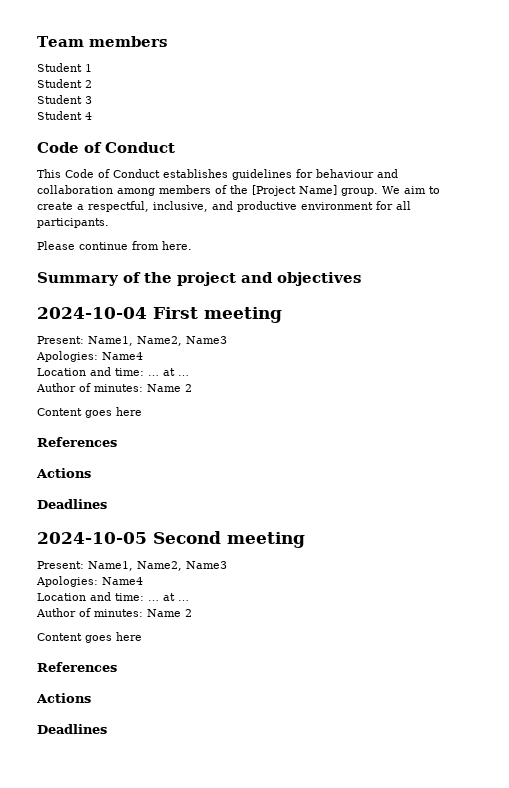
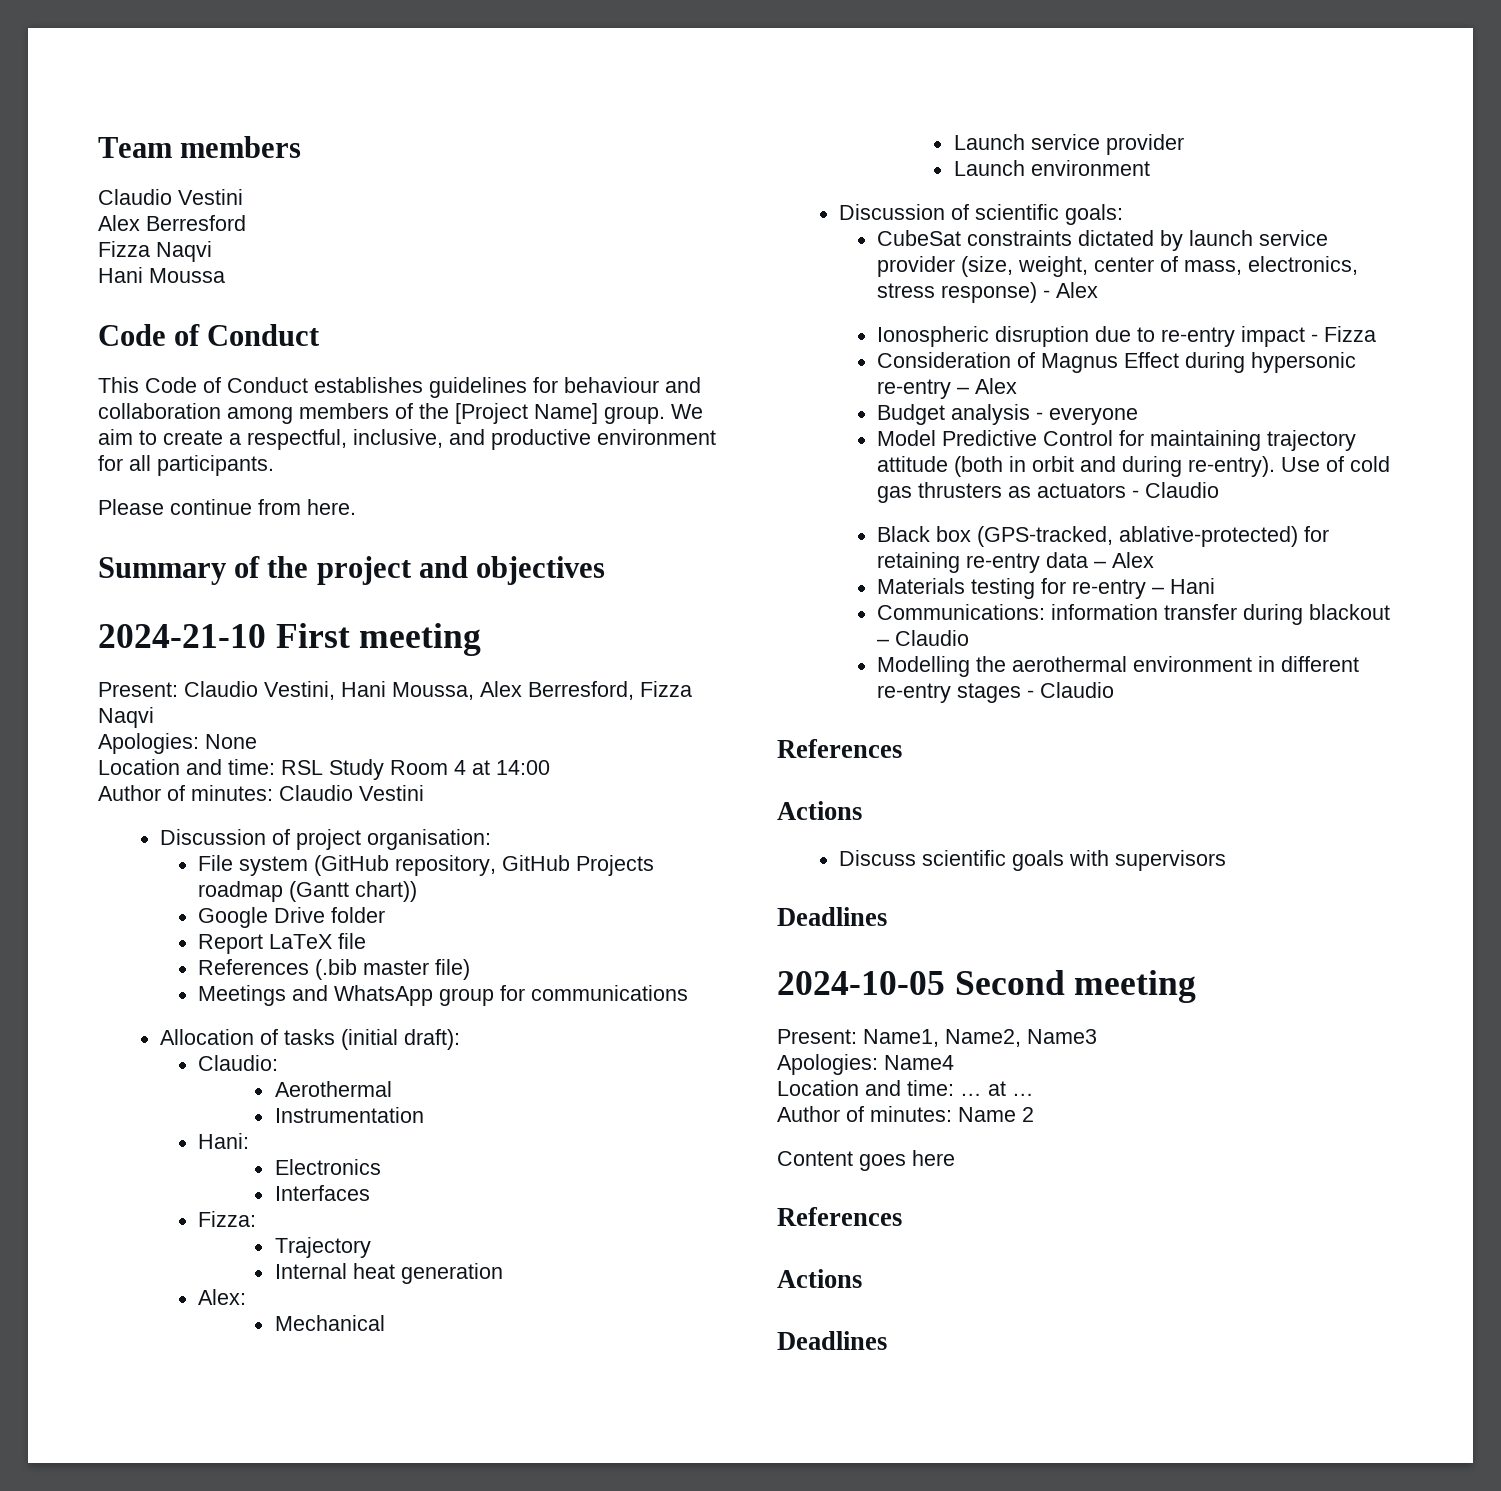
[37,63,92,72] [37,79,92,88] [37,95,92,104] [37,111,92,120] Student 1 // Student 2 // Student 3 // Student 4 -> [98,189,243,205] [98,215,246,231] [98,241,212,262] [98,267,225,283] Claudio Vestini // Alex Berresford // Fizza Naqvi // Hani Moussa
[37,307,147,319] 2024-10-04 -> [98,624,266,648] 2024-21-10
[88,336,227,346] [36,351,143,362] [37,367,189,376] [36,383,192,392] [37,407,142,418] [37,437,117,447] [36,468,91,478] Name1, Name2, Name3 // Apologies: Name4 // Location and time: … at … // Author of minutes: Name 2 // Content goes here // References // Actions -> [184,681,692,700] [98,707,154,728] [98,733,257,754] [98,759,550,780] [98,785,424,801] [159,829,491,850] [198,855,655,876] [198,881,418,902] [198,907,386,928] [198,933,367,954] [198,959,471,980] [198,985,689,1006] [159,1029,460,1050] [198,1055,279,1071] [274,1081,392,1097] [274,1107,424,1123] [198,1133,250,1149] [274,1159,381,1175] [274,1185,370,1201] [198,1211,257,1227] [274,1237,371,1258] [274,1263,503,1284] [198,1289,247,1305] [274,1315,385,1331] [953,134,1184,155] [953,160,1150,176] [838,204,1123,225] [877,230,1329,251] [877,256,1359,277] [877,282,1099,303] [877,326,1377,347] [877,352,1357,373] [877,378,1018,399] [877,404,1139,425] [877,430,1357,451] [877,456,1391,477] [877,482,1220,503] [877,526,1330,547] [877,552,1155,573] [877,578,1216,599] [877,604,1391,625] [877,630,970,646] [877,656,1360,677] [877,682,1115,703] [777,739,902,758] [777,801,862,820] [838,850,1226,871] Claudio Vestini, Hani Moussa, Alex Berresford, Fizza Naqvi // Apologies: None // Location and time: RSL Study Room 4 at 14:00 // Author of minutes: Claudio Vestini // Discussion of project organisation: // File system (GitHub repository, GitHub Projects roadmap (Gantt chart)) // Google Drive folder // Report LaTeX file // References (.bib master file) // Meetings and WhatsApp group for communications // Allocation of tasks (initial draft): // Claudio: // Aerothermal // Instrumentation // Hani: // Electronics // Interfaces // Fizza: // Trajectory // Internal heat generation // Alex: // Mechanical // Launch service provider // Launch environment // Discussion of scientific goals: // CubeSat constraints dictated by launch service provider (size, weight, center of mass, electronics, stress response) - Alex // Ionospheric disruption due to re-entry impact - Fizza // Consideration of Magnus Effect during hypersonic re-entry – Alex // Budget analysis - everyone // Model Predictive Control for maintaining trajectory attitude (both in orbit and during re-entry). Use of cold gas thrusters as actuators - Claudio // Black box (GPS-tracked, ablative-protected) for retaining re-entry data – Alex // Materials testing for re-entry – Hani // Communications: information transfer during blackout – Claudio // Modelling the aerothermal environment in different re-entry stages - Claudio // References // Actions // Discuss scientific goals with supervisors

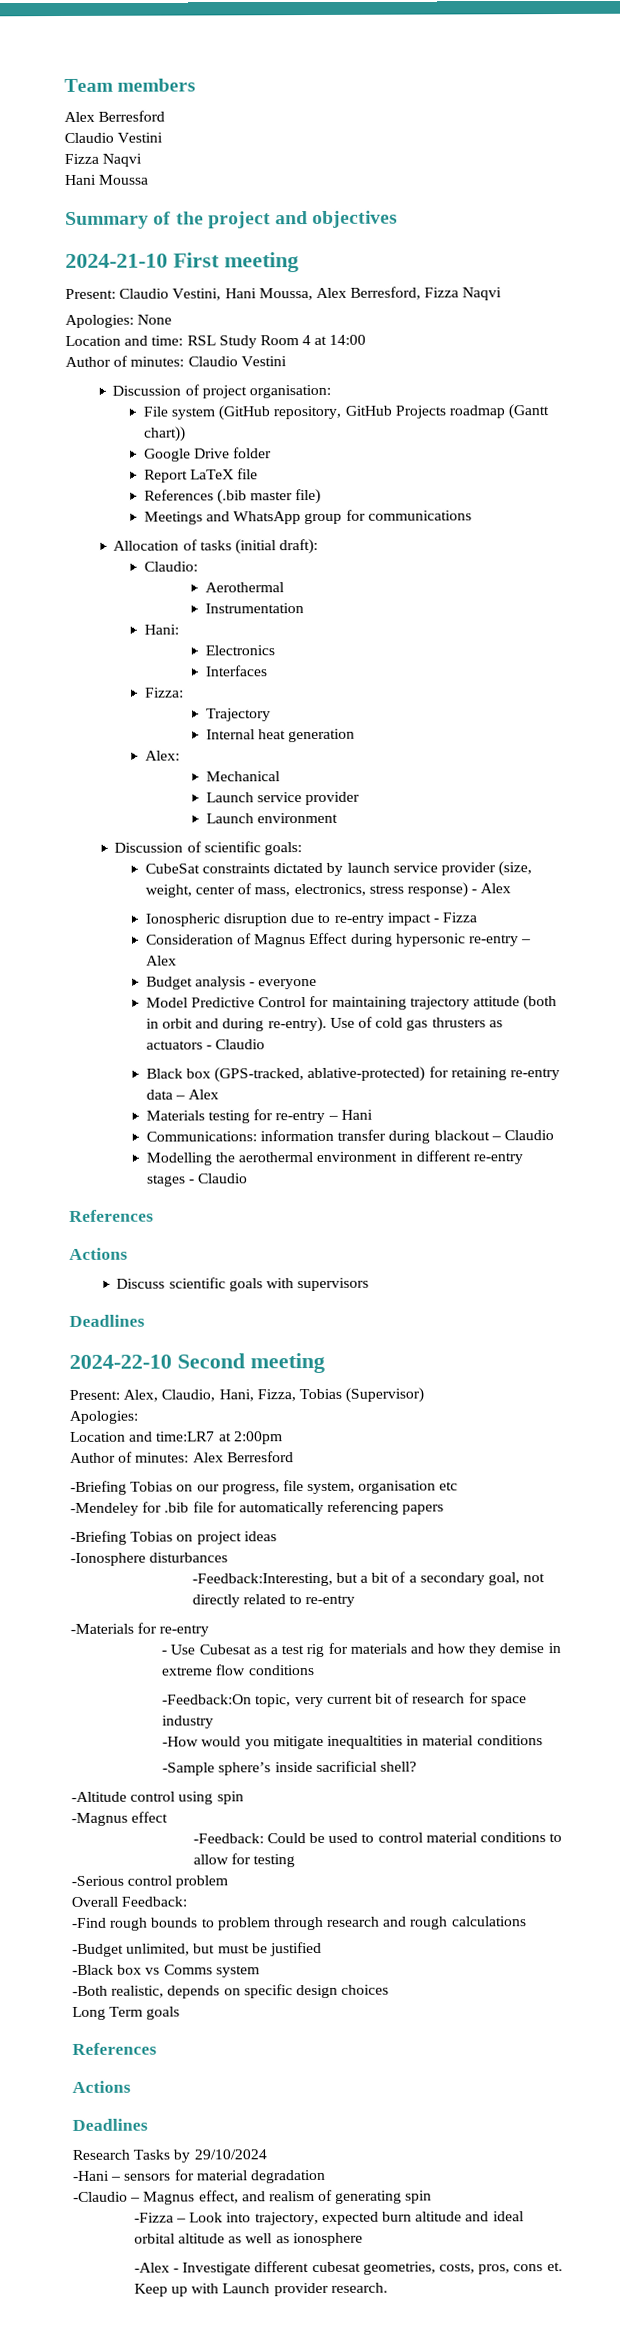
[98,189,243,205] [98,215,246,231] // Claudio Vestini // Alex Berresford -> [64,110,166,122] [64,132,164,143] // Alex Berresford // Claudio Vestini
[98,324,321,346] [98,377,701,398] [98,403,703,424] [98,429,716,450] [98,455,274,476] [98,499,356,515] // Code of Conduct // This Code of Conduct establishes guidelines for behaviour and collaboration among members of the [Project Name] group. We aim to create a respectful, inclusive, and productive environment for all participants. // Please continue from here. -> (150, 179) none
[777,971,945,995] 2024-10-05 -> [69,1354,172,1369] 2024-22-10
[863,1029,1097,1047] [777,1054,954,1075] [777,1080,1034,1096] [777,1106,1034,1122] [777,1150,955,1171] [777,1207,902,1226] [777,1269,862,1288] [777,1331,887,1350] Name1, Name2, Name3 // Apologies: Name4 // Location and time: … at … // Author of minutes: Name 2 // Content goes here // References // Actions // Deadlines -> [123,1387,425,1403] [69,1410,138,1424] [70,1431,283,1445] [70,1451,294,1463] [70,1480,459,1495] [70,1500,445,1516] [70,1530,277,1545] [70,1552,229,1566] [191,1571,546,1587] [191,1594,356,1608] [70,1622,210,1637] [161,1642,561,1658] [161,1664,315,1676] [162,1692,527,1708] [162,1715,215,1729] [162,1735,543,1750] [162,1760,417,1776] [71,1791,244,1805] [71,1811,169,1826] [192,1832,563,1844] [192,1853,296,1868] [71,1875,229,1889] [71,1896,188,1907] [71,1916,527,1931] [72,1941,322,1957] [72,1964,260,1978] [72,1984,390,1999] [72,2006,181,2020] [72,2042,157,2055] [72,2080,131,2093] [72,2118,148,2131] [72,2149,267,2163] [72,2169,326,2184] [73,2189,433,2205] [133,2211,524,2226] [133,2232,363,2247] [133,2261,563,2276] [133,2282,388,2297] Alex, Claudio, Hani, Fizza, Tobias (Supervisor) // Apologies: // Location and time:LR7 at 2:00pm // Author of minutes: Alex Berresford // -Briefing Tobias on our progress, file system, organisation etc // -Mendeley for .bib file for automatically referencing papers // -Briefing Tobias on project ideas // -Ionosphere disturbances // -Feedback:Interesting, but a bit of a secondary goal, not directly related to re-entry // -Materials for re-entry // - Use Cubesat as a test rig for materials and how they demise in extreme flow conditions // -Feedback:On topic, very current bit of research for space industry // -How would you mitigate inequaltities in material conditions // -Sample sphere’s inside sacrificial shell? // -Altitude control using spin // -Magnus effect // -Feedback: Could be used to control material conditions to allow for testing // -Serious control problem // Overall Feedback: // -Find rough bounds to problem through research and rough calculations // -Budget unlimited, but must be justified // -Black box vs Comms system // -Both realistic, depends on specific design choices // Long Term goals // References // Actions // Deadlines // Research Tasks by 29/10/2024 // -Hani – sensors for material degradation // -Claudio – Magnus effect, and realism of generating spin // -Fizza – Look into trajectory, expected burn altitude and ideal orbital altitude as well as ionosphere // -Alex - Investigate different cubesat geometries, costs, pros, cons et. Keep up with Launch provider research.

